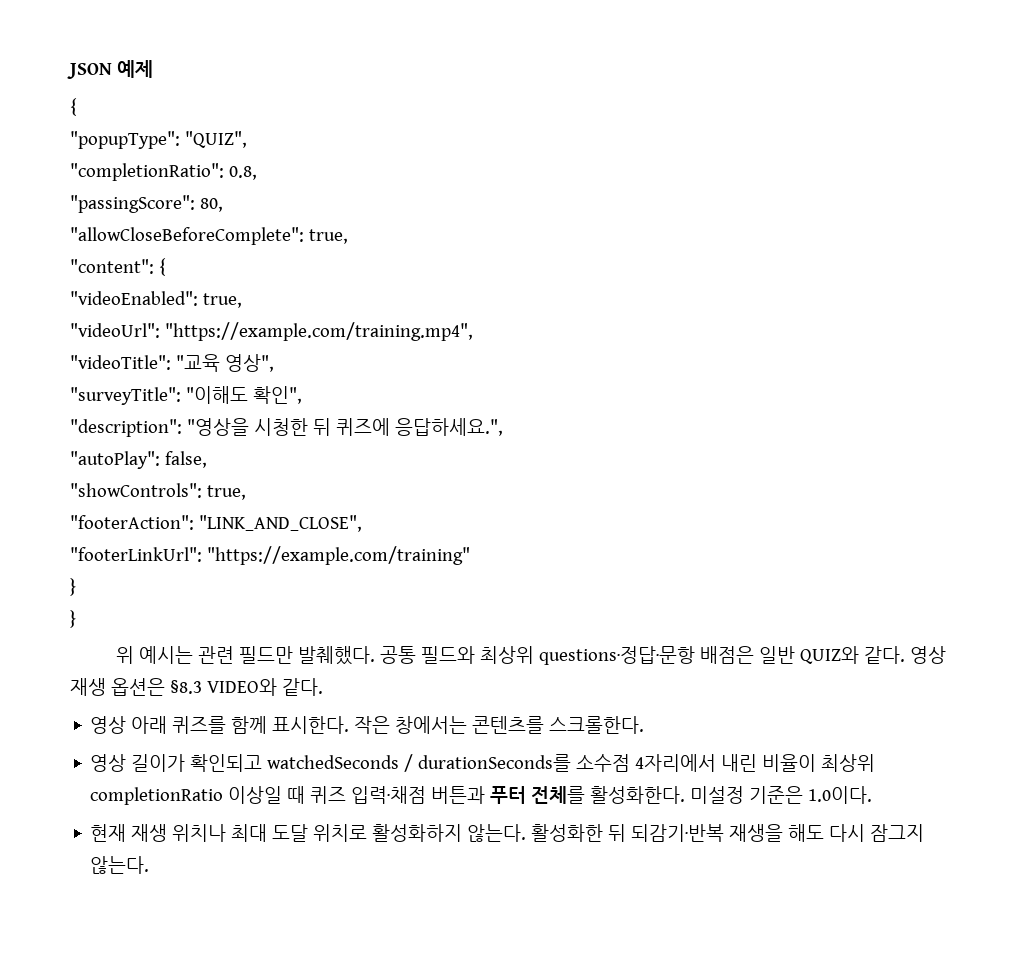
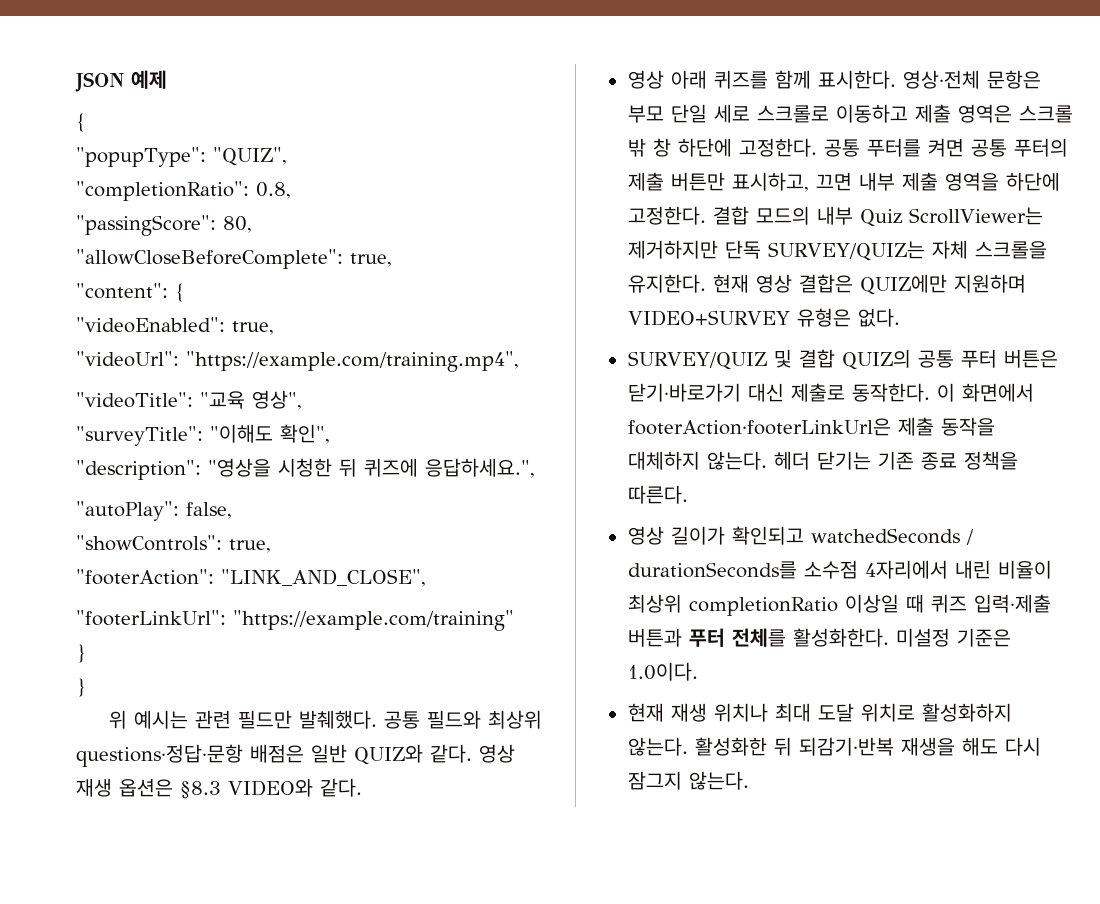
[354,716,645,734] 작은 창에서는 콘텐츠를 스크롤한다. -> [902,70,1041,89] [627,104,1073,123] [627,138,1068,157] [627,172,1060,192] [627,206,1043,227] [627,240,1047,261] [627,274,1026,295] [627,308,900,327] [627,349,1058,370] [627,383,1034,402] [627,417,995,436] [627,451,1018,470] [627,485,688,504] 영상·전체 문항은 부모 단일 세로 스크롤로 이동하고 제출 영역은 스크롤 밖 창 하단에 고정한다. 공통 푸터를 켜면 공통 푸터의 제출 버튼만 표시하고, 끄면 내부 제출 영역을 하단에 고정한다. 결합 모드의 내부 Quiz ScrollViewer는 제거하지만 단독 SURVEY/QUIZ는 자체 스크롤을 유지한다. 현재 영상 결합은 QUIZ에만 지원하며 VIDEO+SURVEY 유형은 없다. // SURVEY/QUIZ 및 결합 QUIZ의 공통 푸터 버튼은 닫기·바로가기 대신 제출로 동작한다. 이 화면에서 footerAction·footerLinkUrl은 제출 동작을 대체하지 않는다. 헤더 닫기는 기존 종료 정책을 따른다.
[351,786,427,804] 입력·채점 -> [973,594,1051,613] 입력·제출

